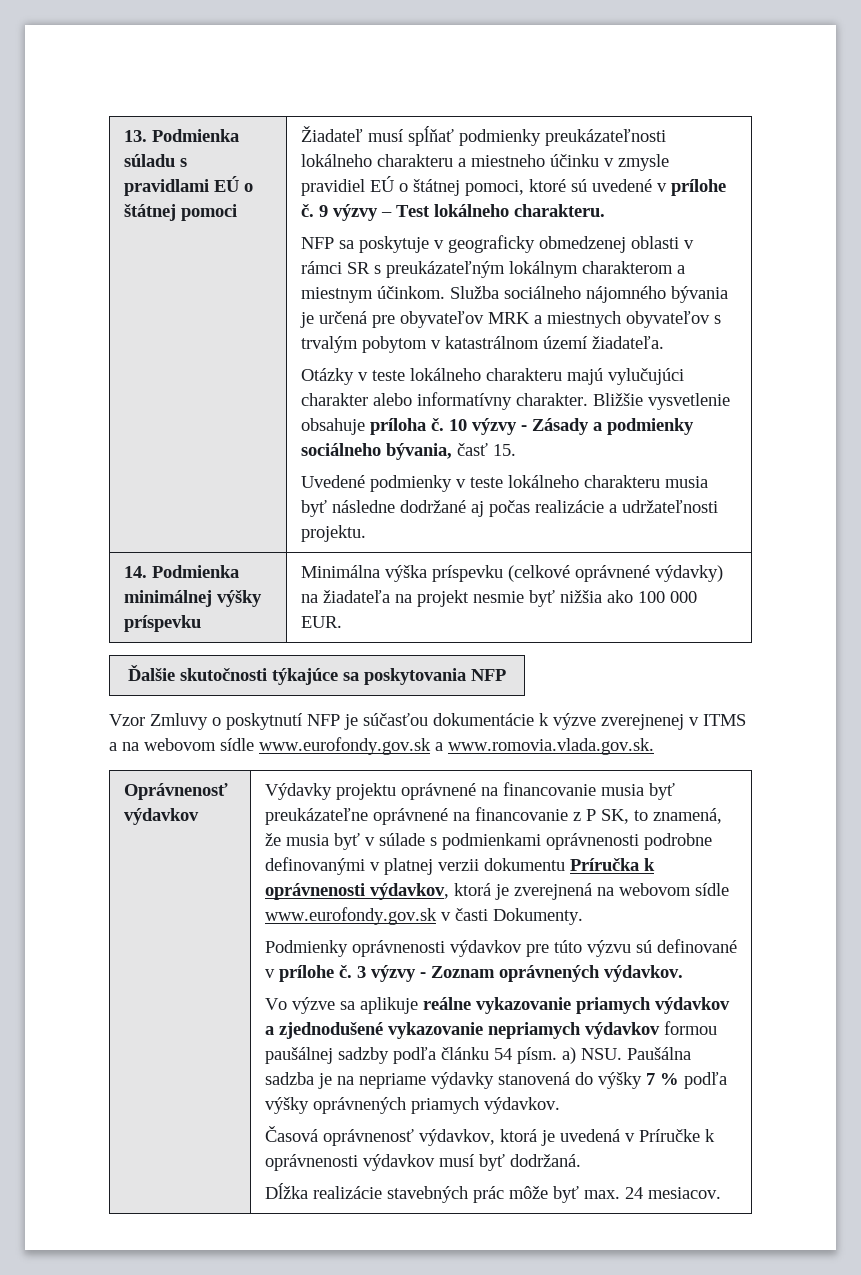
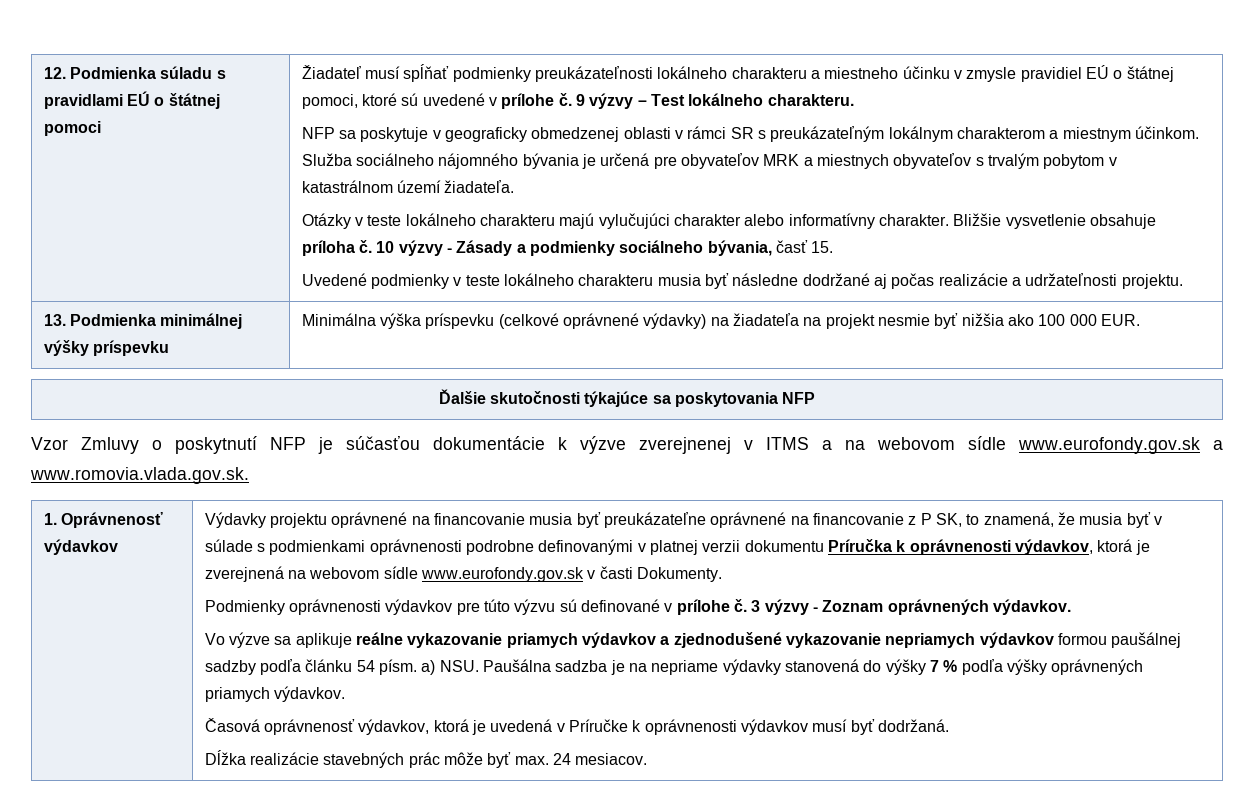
[123,130,147,142] 13. -> [43,67,66,79] 12.
[123,566,147,578] 14. -> [43,314,66,326] 13.
(654, 746) none -> [43,513,57,525] 1.

